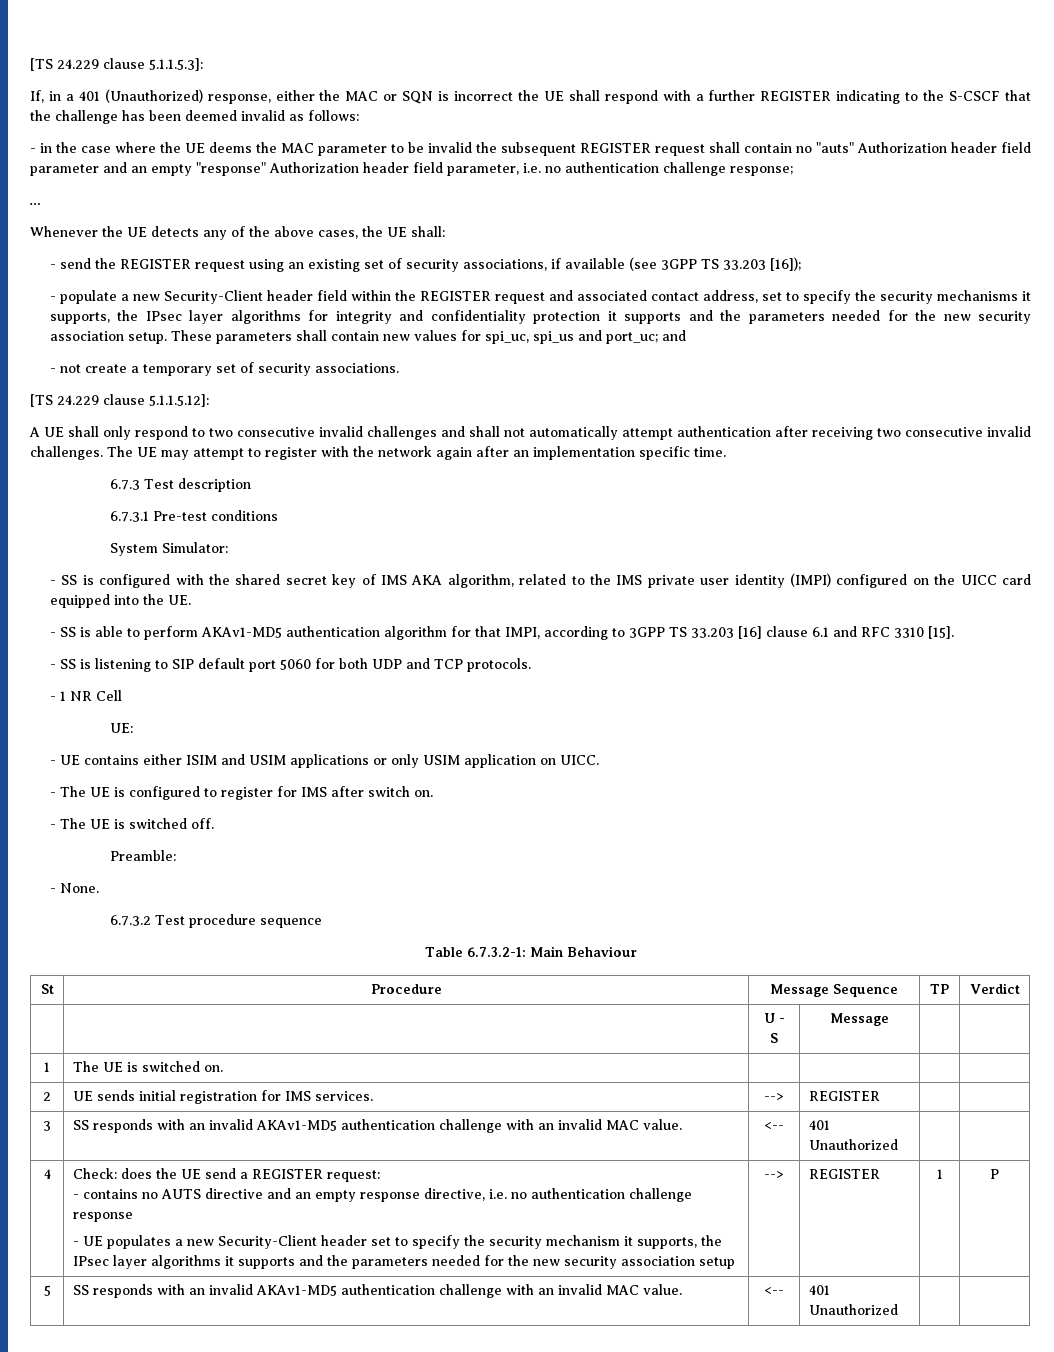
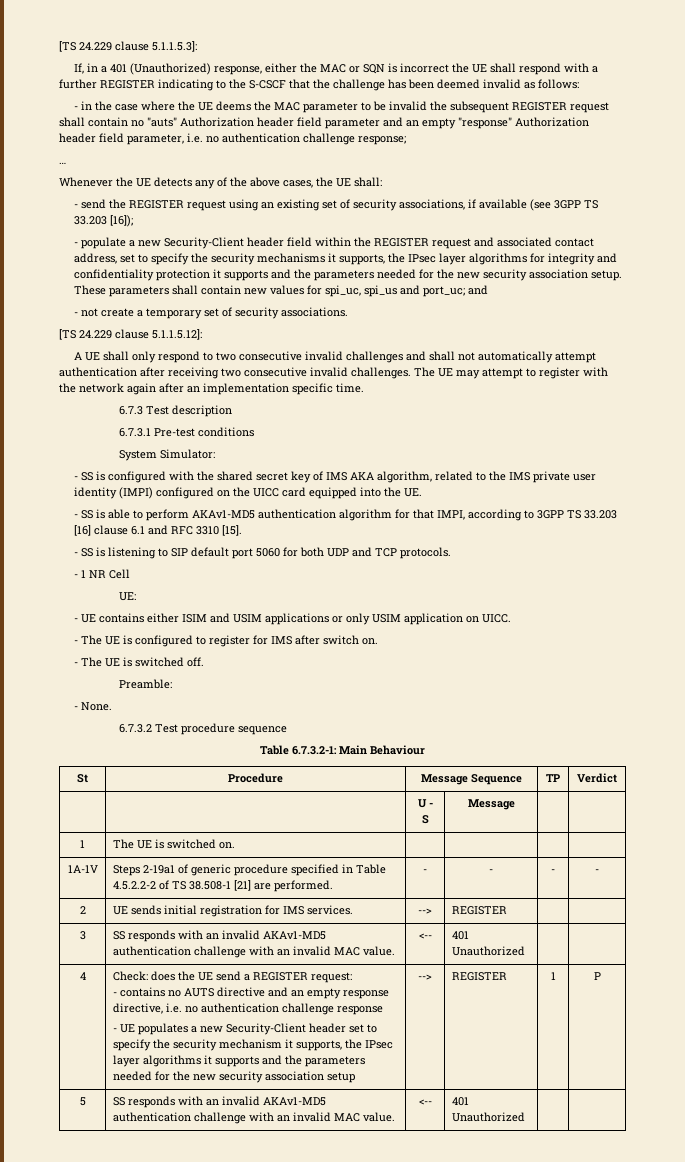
(223, 1068) none -> [67,865,98,873] [112,864,386,876] [112,880,333,892] [423,869,427,873] [489,869,493,873] [551,869,555,873] [595,869,599,873] // 1A-1V | Steps 2-19a1 of generic procedure specified in Table 4.5.2.2-2 of TS 38.508-1 [21] are performed. | - | - | - | -

